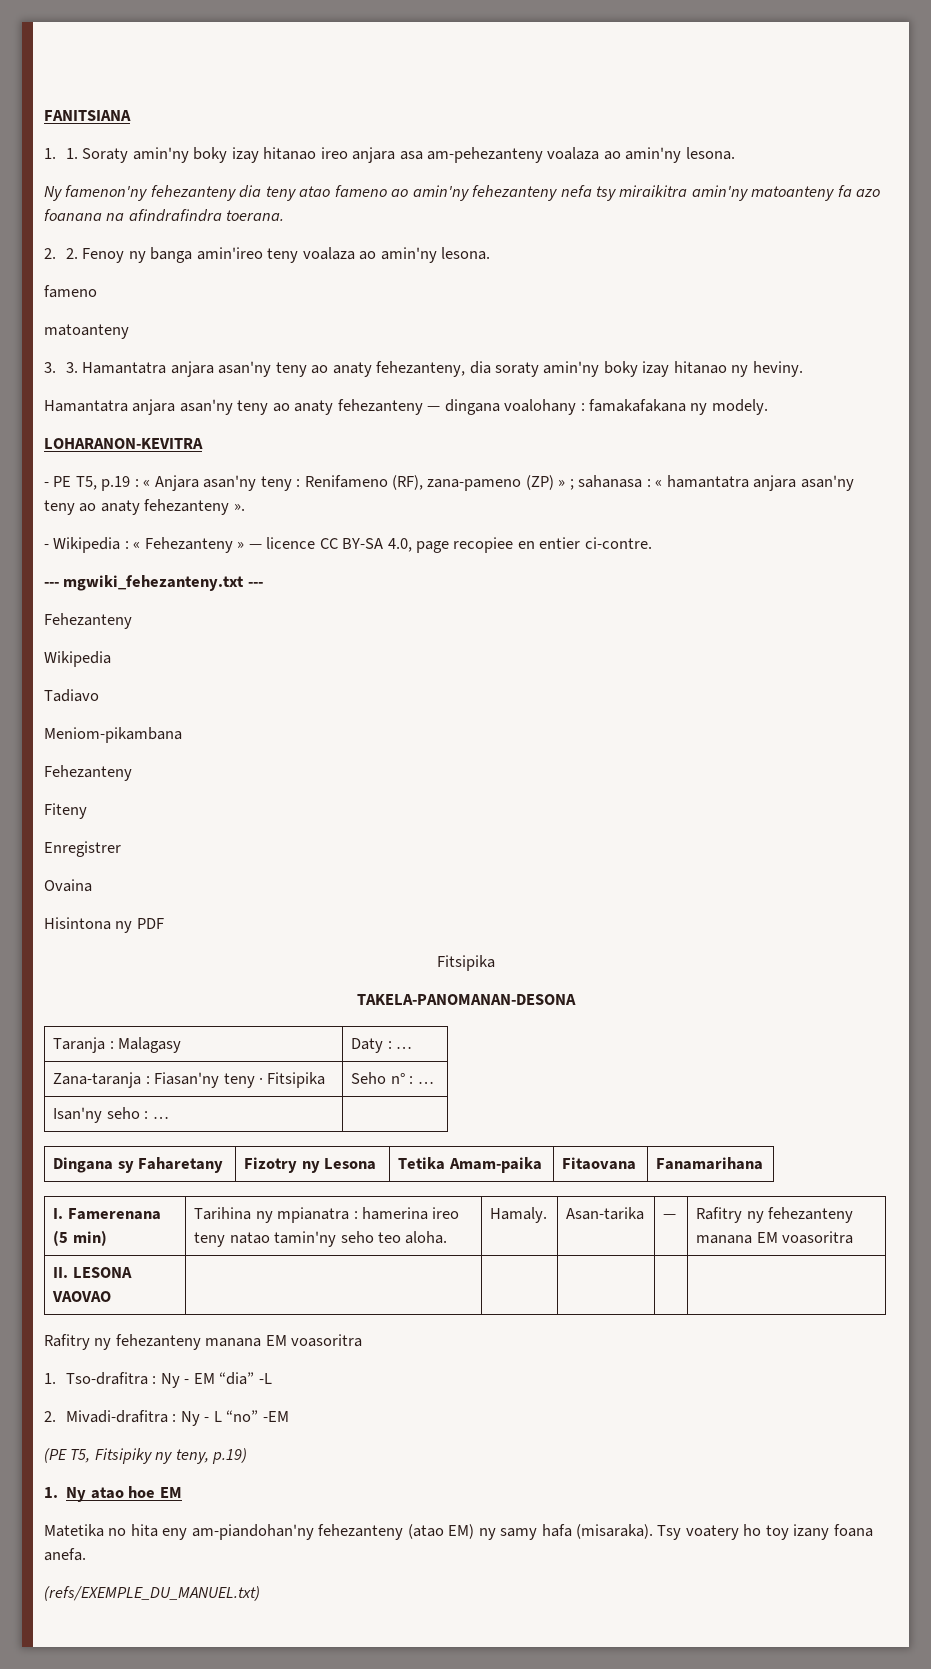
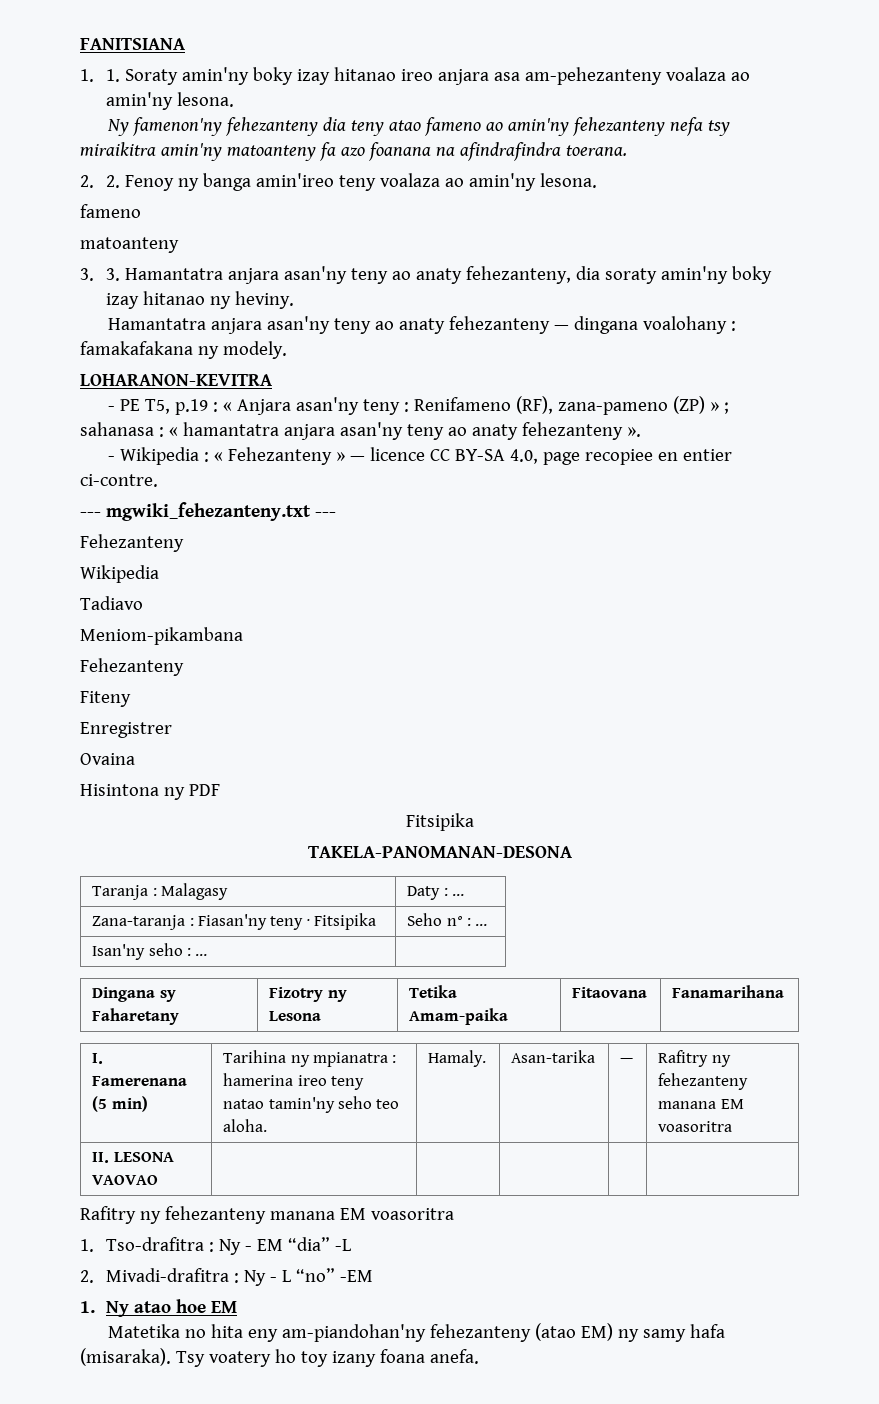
[44,1448,248,1464] // (PE T5, Fitsipiky ny teny, p.19) -> (373, 1276) none
[44,1586,260,1601] // (refs/EXEMPLE_DU_MANUEL.txt) -> (479, 1356) none

